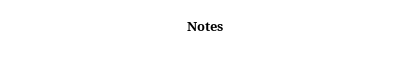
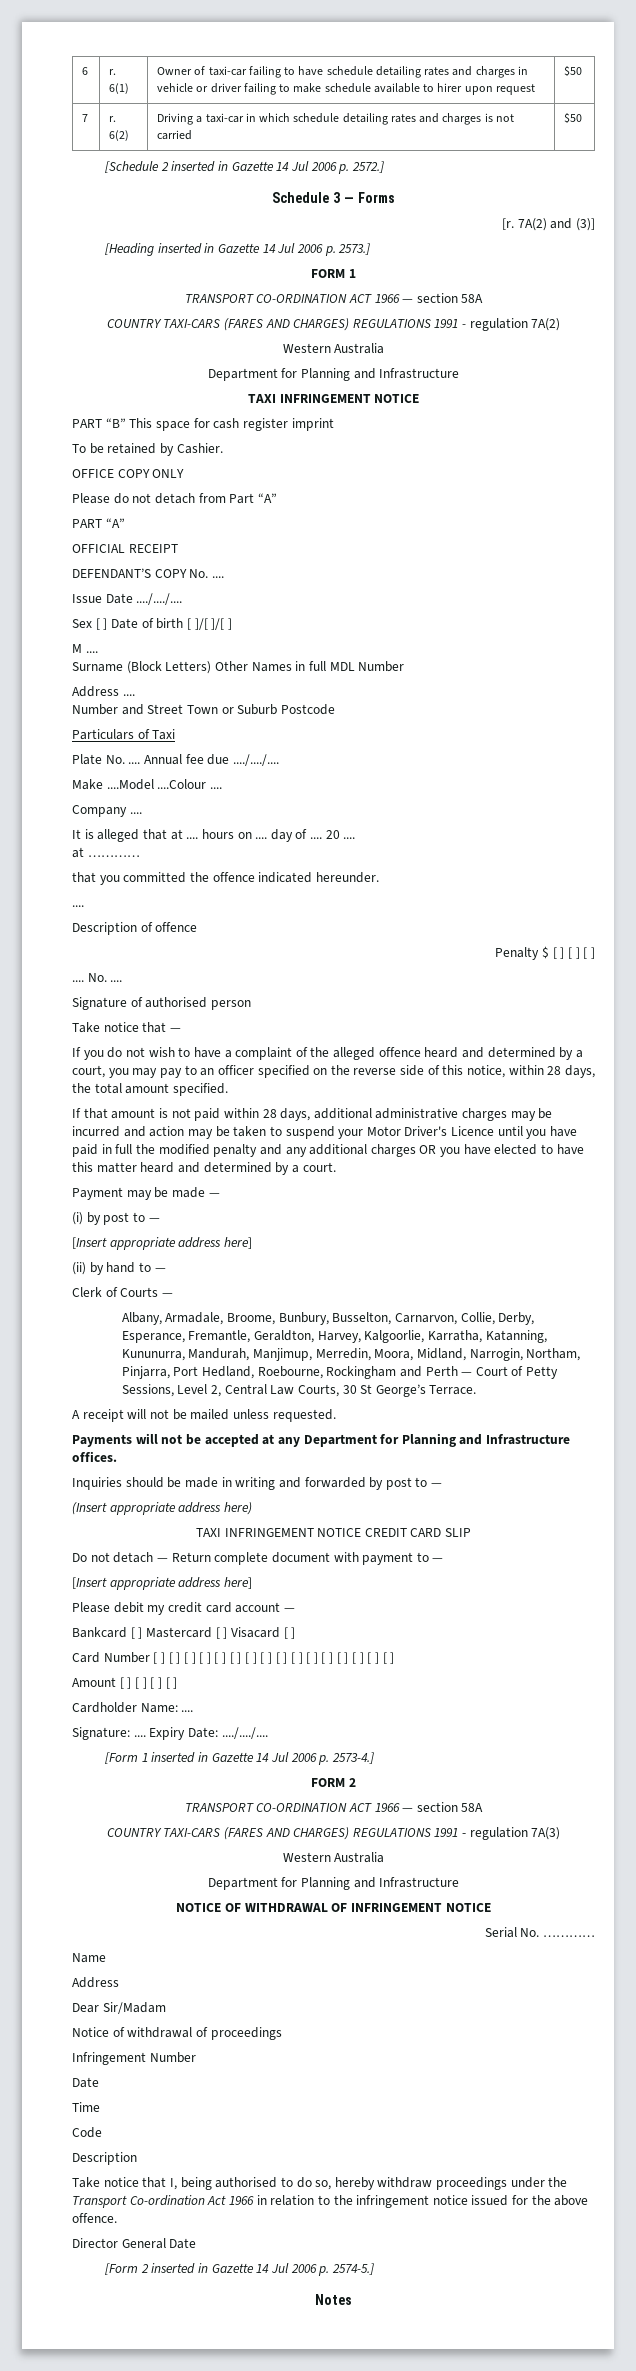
(187, 26) none -> [82,67,89,75] [109,69,117,75] [109,83,130,94] [157,66,528,78] [157,83,535,95] [564,66,583,76] [82,114,89,122] [109,116,117,122] [109,130,130,141] [157,113,514,125] [157,130,193,140] [564,113,583,123] [105,161,384,174] [272,192,395,203] [502,218,595,231] [105,243,371,256] [311,269,356,278] [184,293,484,303] [106,318,561,331] [282,343,385,354] [207,368,460,381] [247,394,420,403] [72,418,334,431] [72,443,223,456] [72,469,185,478] [72,493,277,504] [72,518,125,528] [72,544,178,553] [72,568,224,578] [72,593,183,605] [72,618,232,630] [72,644,98,653] [72,661,405,674] [72,686,135,697] [72,704,335,715] [72,729,176,740] [72,754,279,766] [72,779,222,790] [72,805,142,817] [72,829,356,842] [72,847,140,858] [72,872,379,885] [72,905,84,907] [72,922,198,935] [495,946,595,960] [72,973,123,982] [72,997,251,1010] [72,1022,181,1033] [72,1047,583,1060] [72,1065,595,1078] [72,1083,228,1096] [72,1108,553,1121] [72,1126,578,1139] [72,1144,584,1157] [72,1162,336,1175] [72,1187,220,1200] [72,1212,160,1225] [72,1237,252,1250] [72,1262,166,1275] [72,1287,173,1297] [121,1312,535,1325] [121,1330,547,1343] [121,1348,581,1361] [121,1366,559,1379] [121,1384,477,1397] [72,1409,336,1422] [72,1433,571,1447] [72,1451,117,1462] [72,1477,443,1490] [72,1502,252,1515] [195,1528,472,1537] [72,1552,444,1565] [72,1577,252,1590] [72,1602,295,1615] [72,1627,296,1639] [72,1652,395,1664] [72,1677,178,1689] [72,1702,194,1713] [72,1727,268,1740] [105,1752,374,1765] [311,1778,356,1787] [184,1802,484,1812] [106,1827,561,1840] [282,1852,385,1863] [207,1877,460,1890] [176,1903,491,1912] [484,1927,595,1938] [72,1953,106,1963] [72,1977,119,1988] [72,2002,166,2014] [72,2027,282,2040] [72,2052,196,2065] [72,2077,99,2088] [72,2102,100,2112] [72,2127,102,2138] [72,2152,137,2165] [72,2177,568,2190] [72,2195,589,2208] [72,2213,117,2223] [72,2238,197,2249] [105,2263,374,2276] 6 | r. 6(1) | Owner of taxi-car failing to have schedule detailing rates and charges in vehicle or driver failing to make schedule available to hirer upon request | $50 // 7 | r. 6(2) | Driving a taxi-car in which schedule detailing rates and charges is not carried | $50 // [Schedule 2 inserted in Gazette 14 Jul 2006 p. 2572.] // Schedule 3 — Forms // [r. 7A(2) and (3)] // [Heading inserted in Gazette 14 Jul 2006 p. 2573.] // FORM 1 // TRANSPORT CO-ORDINATION ACT 1966 — section 58A // COUNTRY TAXI-CARS (FARES AND CHARGES) REGULATIONS 1991 - regulation 7A(2) // Western Australia // Department for Planning and Infrastructure // TAXI INFRINGEMENT NOTICE // PART “B” This space for cash register imprint // To be retained by Cashier. // OFFICE COPY ONLY // Please do not detach from Part “A” // PART “A” // OFFICIAL RECEIPT // DEFENDANT’S COPY No. .... // Issue Date ..../..../.... // Sex [ ] Date of birth [ ]/[ ]/[ ] // M .... // Surname (Block Letters) Other Names in full MDL Number // Address .... // Number and Street Town or Suburb Postcode // Particulars of Taxi // Plate No. .... Annual fee due ..../..../.... // Make ....Model ....Colour .... // Company .... // It is alleged that at .... hours on .... day of .... 20 .... // at ………… // that you committed the offence indicated hereunder. // .... // Description of offence // Penalty $ [ ] [ ] [ ] // .... No. .... // Signature of authorised person // Take notice that — // If you do not wish to have a complaint of the alleged offence heard and determined by a court, you may pay to an officer specified on the reverse side of this notice, within 28 days, the total amount specified. // If that amount is not paid within 28 days, additional administrative charges may be incurred and action may be taken to suspend your Motor Driver's Licence until you have paid in full the modified penalty and any additional charges OR you have elected to have this matter heard and determined by a court. // Payment may be made — // (i) by post to — // [Insert appropriate address here] // (ii) by hand to — // Clerk of Courts — // Albany, Armadale, Broome, Bunbury, Busselton, Carnarvon, Collie, Derby, Esperance, Fremantle, Geraldton, Harvey, Kalgoorlie, Karratha, Katanning, Kununurra, Mandurah, Manjimup, Merredin, Moora, Midland, Narrogin, Northam, Pinjarra, Port Hedland, Roebourne, Rockingham and Perth — Court of Petty Sessions, Level 2, Central Law Courts, 30 St George’s Terrace. // A receipt will not be mailed unless requested. // Payments will not be accepted at any Department for Planning and Infrastructure offices. // Inquiries should be made in writing and forwarded by post to — // (Insert appropriate address here) // TAXI INFRINGEMENT NOTICE CREDIT CARD SLIP // Do not detach — Return complete document with payment to — // [Insert appropriate address here] // Please debit my credit card account — // Bankcard [ ] Mastercard [ ] Visacard [ ] // Card Number [ ] [ ] [ ] [ ] [ ] [ ] [ ] [ ] [ ] [ ] [ ] [ ] [ ] [ ] [ ] [ ] // Amount [ ] [ ] [ ] [ ] // Cardholder Name: .... // Signature: .... Expiry Date: ..../..../.... // [Form 1 inserted in Gazette 14 Jul 2006 p. 2573-4.] // FORM 2 // TRANSPORT CO-ORDINATION ACT 1966 — section 58A // COUNTRY TAXI-CARS (FARES AND CHARGES) REGULATIONS 1991 - regulation 7A(3) // Western Australia // Department for Planning and Infrastructure // NOTICE OF WITHDRAWAL OF INFRINGEMENT NOTICE // Serial No. ………… // Name // Address // Dear Sir/Madam // Notice of withdrawal of proceedings // Infringement Number // Date // Time // Code // Description // Take notice that I, being authorised to do so, hereby withdraw proceedings under the Transport Co-ordination Act 1966 in relation to the infringement notice issued for the above offence. // Director General Date // [Form 2 inserted in Gazette 14 Jul 2006 p. 2574-5.] //

